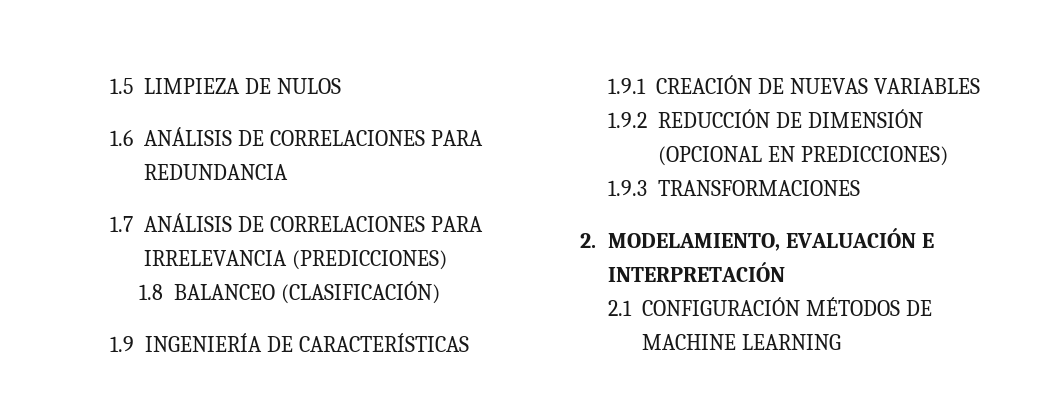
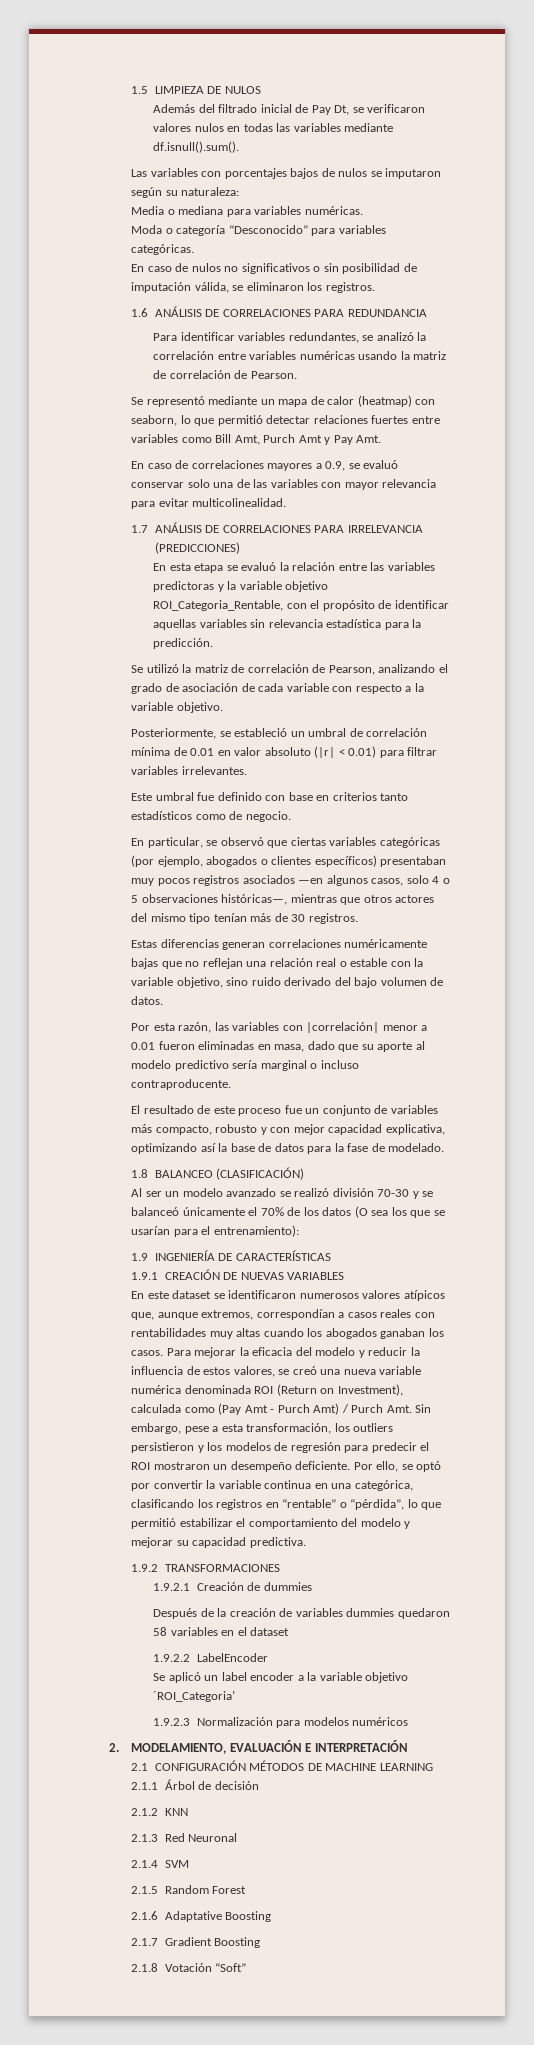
(342, 86) none -> [153,104,426,115] [153,123,394,132] [153,141,240,153] [131,168,442,179] [131,187,240,198] [131,206,363,217] [131,225,386,236] [131,244,195,255] [131,263,417,274] [131,282,375,293] // Además del filtrado inicial de Pay Dt, se verificaron valores nulos en todas las variables mediante df.isnull().sum(). // Las variables con porcentajes bajos de nulos se imputaron según su naturaleza: // Media o mediana para variables numéricas. // Moda o categoría “Desconocido” para variables categóricas. // En caso de nulos no significativos o sin posibilidad de imputación válida, se eliminaron los registros.
(289, 172) none -> [153,332,427,343] [153,351,447,360] [153,370,297,379] [131,395,436,407] [131,415,440,426] [131,434,382,445] [131,460,399,471] [131,479,437,490] [131,498,287,509] // Para identificar variables redundantes, se analizó la correlación entre variables numéricas usando la matriz de correlación de Pearson. // Se representó mediante un mapa de calor (heatmap) con seaborn, lo que permitió detectar relaciones fuertes entre variables como Bill Amt, Purch Amt y Pay Amt. // En caso de correlaciones mayores a 0.9, se evaluó conservar solo una de las variables con mayor relevancia para evitar multicolinealidad.
[139,281,441,304] 1.8 BALANCEO (CLASIFICACIÓN) -> [153,562,435,573] [153,581,329,592] [153,600,449,611] [153,619,422,630] [153,638,214,649] [131,664,448,675] [131,683,424,694] [131,702,223,713] [131,728,428,739] [131,746,438,758] [131,766,247,775] [131,792,409,801] [131,811,291,822] [131,837,440,848] [131,855,447,867] [131,875,450,886] [131,894,435,905] [131,913,358,924] [131,939,428,950] [131,958,424,969] [131,977,444,988] [131,996,164,1005] [131,1022,428,1033] [131,1041,425,1052] [131,1060,359,1071] [131,1079,232,1090] [131,1105,438,1116] [131,1124,445,1135] [131,1143,445,1154] [131,1167,305,1180] [131,1188,434,1199] [131,1206,445,1218] [131,1225,299,1237] En esta etapa se evaluó la relación entre las variables predictoras y la variable objetivo ROI_Categoria_Rentable, con el propósito de identificar aquellas variables sin relevancia estadística para la predicción. // Se utilizó la matriz de correlación de Pearson, analizando el grado de asociación de cada variable con respecto a la variable objetivo. // Posteriormente, se estableció un umbral de correlación mínima de 0.01 en valor absoluto (|r| < 0.01) para filtrar variables irrelevantes. // Este umbral fue definido con base en criterios tanto estadísticos como de negocio. // En particular, se observó que ciertas variables categóricas (por ejemplo, abogados o clientes específicos) presentaban muy pocos registros asociados —en algunos casos, solo 4 o 5 observaciones históricas—, mientras que otros actores del mismo tipo tenían más de 30 registros. // Estas diferencias generan correlaciones numéricamente bajas que no reflejan una relación real o estable con la variable objetivo, sino ruido derivado del bajo volumen de datos. // Por esta razón, las variables con |correlación| menor a 0.01 fueron eliminadas en masa, dado que su aporte al modelo predictivo sería marginal o incluso contraproducente. // El resultado de este proceso fue un conjunto de variables más compacto, robusto y con mejor capacidad explicativa, optimizando así la base de datos para la fase de modelado. // 1.8 BALANCEO (CLASIFICACIÓN) // Al ser un modelo avanzado se realizó división 70-30 y se balanceó únicamente el 70% de los datos (O sea los que se usarían para el entrenamiento):
[608,109,924,128] [658,146,949,166] [608,180,861,196] 1.9.2 REDUCCIÓN DE DIMENSIÓN (OPCIONAL EN PREDICCIONES) // 1.9.3 TRANSFORMACIONES -> [131,1290,445,1301] [131,1309,435,1320] [131,1328,444,1339] [131,1347,420,1358] [131,1366,422,1377] [131,1384,403,1396] [131,1403,432,1415] [131,1423,394,1434] [131,1442,430,1453] [131,1461,442,1472] [131,1480,413,1491] [131,1499,442,1510] [131,1518,411,1529] [131,1537,306,1548] [131,1564,280,1572] [153,1582,312,1591] [153,1608,450,1619] [153,1627,290,1636] [153,1653,268,1662] [153,1672,409,1683] [153,1690,236,1702] [153,1717,409,1728] En este dataset se identificaron numerosos valores atípicos que, aunque extremos, correspondían a casos reales con rentabilidades muy altas cuando los abogados ganaban los casos. Para mejorar la eficacia del modelo y reducir la influencia de estos valores, se creó una nueva variable numérica denominada ROI (Return on Investment), calculada como (Pay Amt - Purch Amt) / Purch Amt. Sin embargo, pese a esta transformación, los outliers persistieron y los modelos de regresión para predecir el ROI mostraron un desempeño deficiente. Por ello, se optó por convertir la variable continua en una categórica, clasificando los registros en “rentable” o “pérdida”, lo que permitió estabilizar el comportamiento del modelo y mejorar su capacidad predictiva. // 1.9.2 TRANSFORMACIONES // 1.9.2.1 Creación de dummies // Después de la creación de variables dummies quedaron 58 variables en el dataset // 1.9.2.2 LabelEncoder // Se aplicó un label encoder a la variable objetivo ´ROI_Categoria’ // 1.9.2.3 Normalización para modelos numéricos
(842, 342) none -> [131,1779,259,1790] [131,1808,188,1816] [131,1833,238,1842] [131,1860,189,1868] [131,1885,247,1894] [131,1911,272,1922] [131,1937,261,1948] [131,1963,247,1972] // 2.1.1 Árbol de decisión // 2.1.2 KNN // 2.1.3 Red Neuronal // 2.1.4 SVM // 2.1.5 Random Forest // 2.1.6 Adaptative Boosting // 2.1.7 Gradient Boosting // 2.1.8 Votación “Soft”

